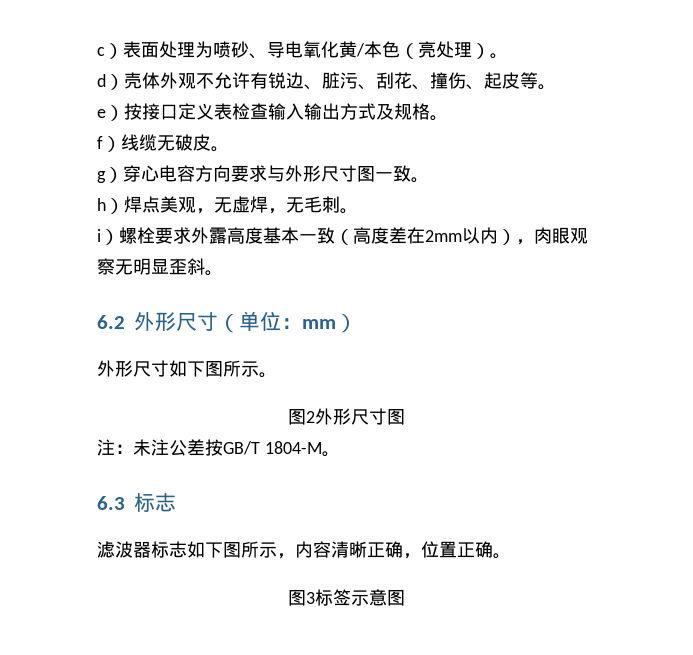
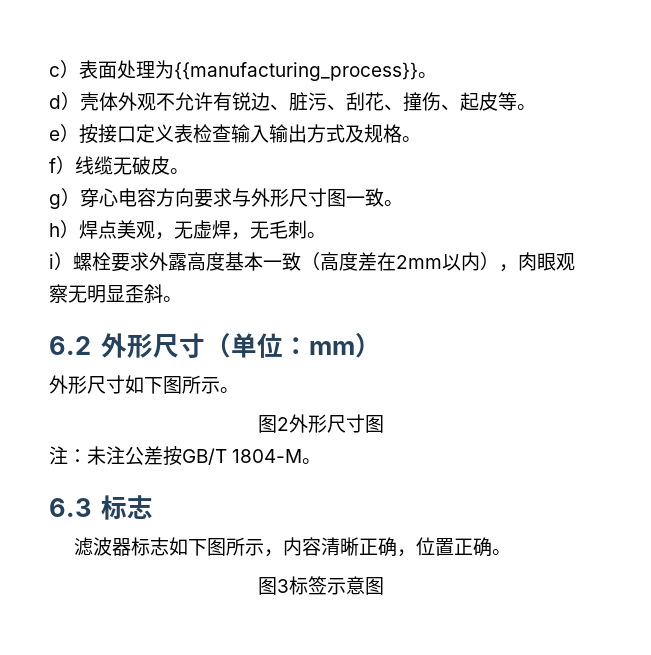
[213,41,490,59] 喷砂、导电氧化黄/本色（亮处理） -> [174,62,418,81] {{manufacturing_process}}

